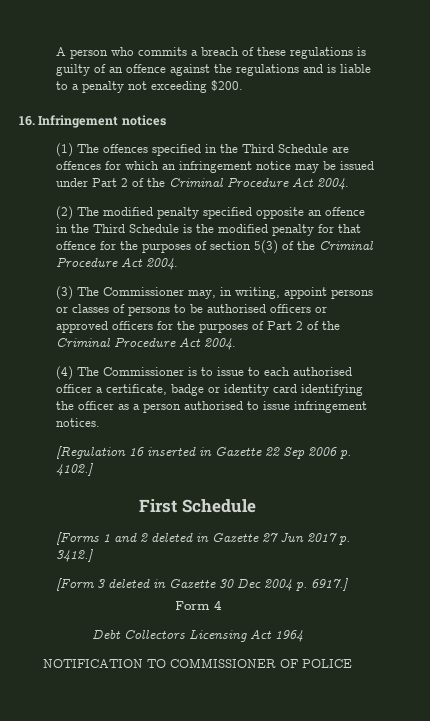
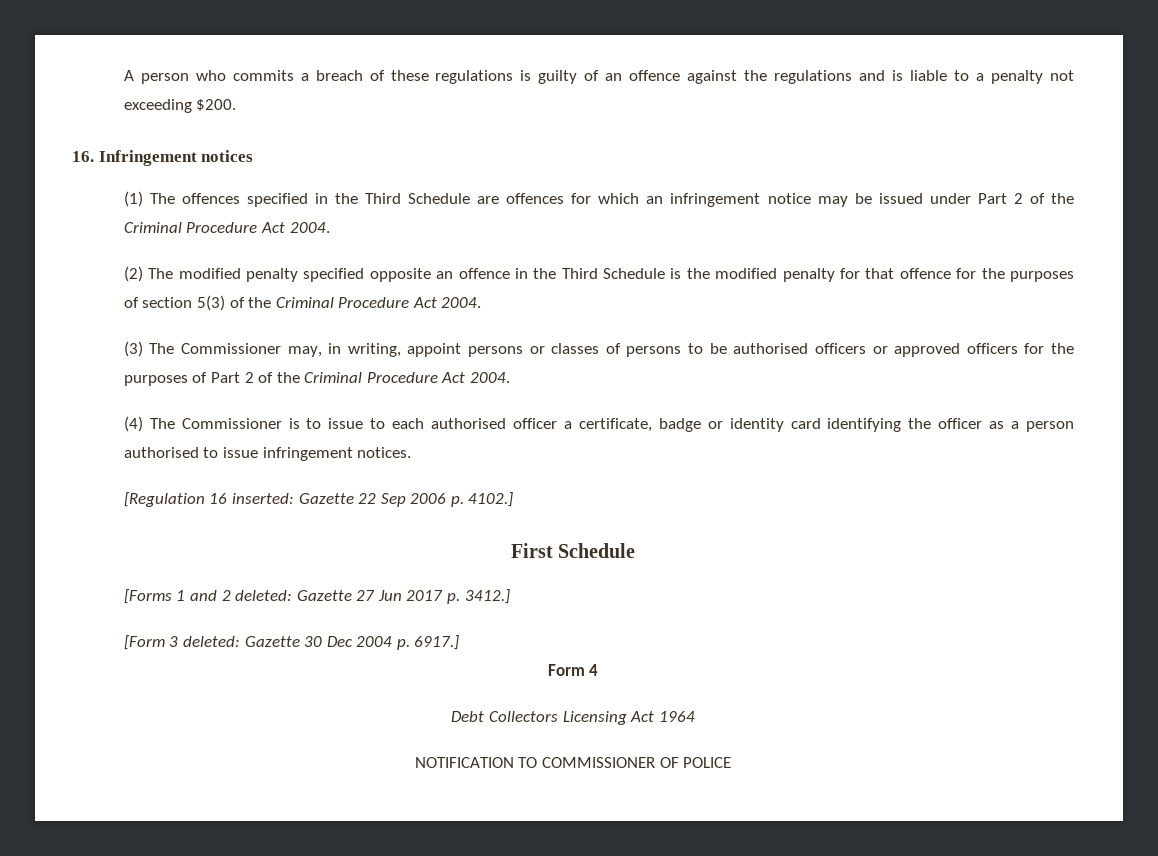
[146,447,212,456] inserted in -> [231,493,294,504] inserted:
[150,533,209,542] deleted in -> [235,590,293,601] deleted:
[107,579,166,588] deleted in -> [182,636,240,647] deleted:

